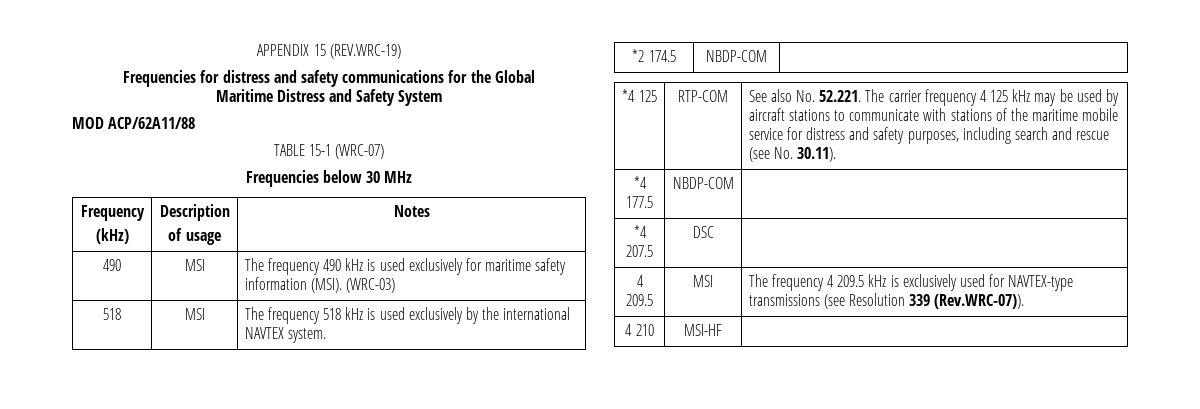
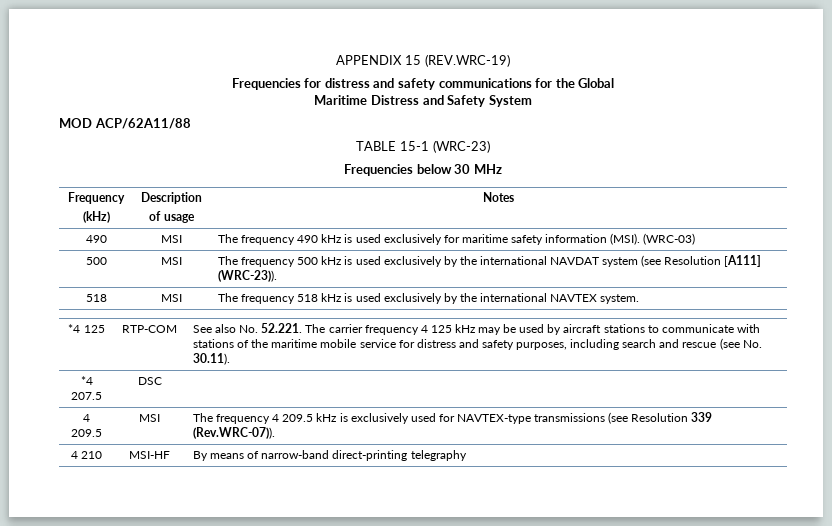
[335,144,385,159] (WRC-07) -> [432,140,490,153] (WRC-23)
(395, 285) none -> [85,257,107,265] [161,257,182,265] [218,255,762,267] [218,270,278,282] // 500 | MSI | The frequency 500 kHz is used exclusively by the international NAVDAT system (see Resolution [A111] (WRC-23)).
[632,49,676,62] [706,50,767,62] // *2 174.5 | NBDP-COM | -> (640, 299) none
[633,176,647,189] [626,196,653,208] [672,177,734,189] // *4 177.5 | NBDP-COM | -> (231, 359) none
(722, 330) none -> [193,450,467,461] By means of narrow-band direct-printing telegraphy

